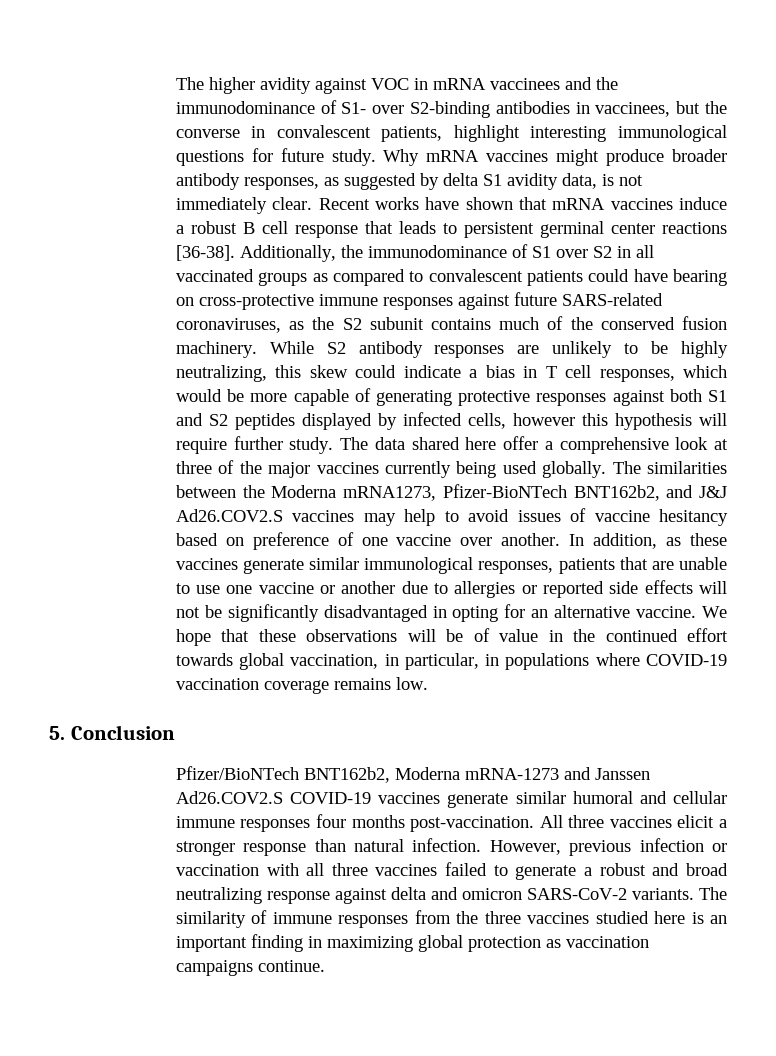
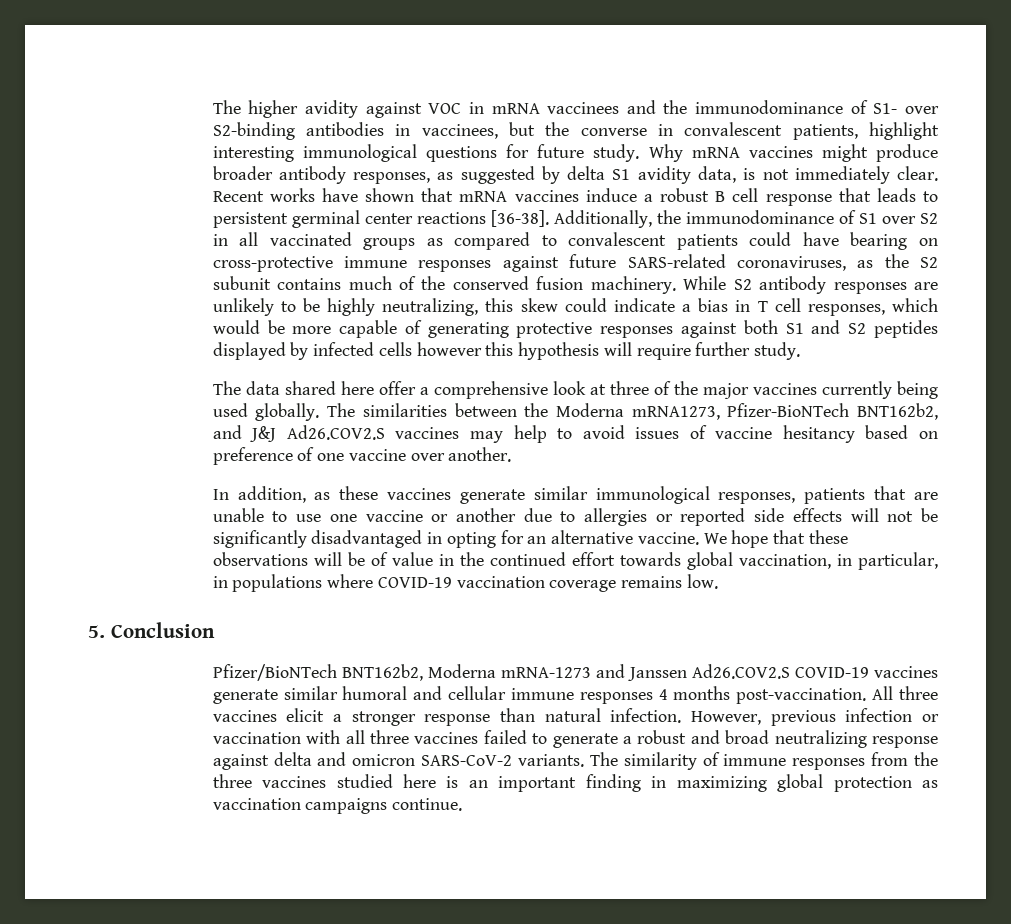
[467,413,506,429] cells, -> [378,342,412,356] cells
(334, 445) none -> (800, 351) //
(561, 539) none -> (512, 454) //
[315,814,346,828] four -> [658,689,668,700] 4

